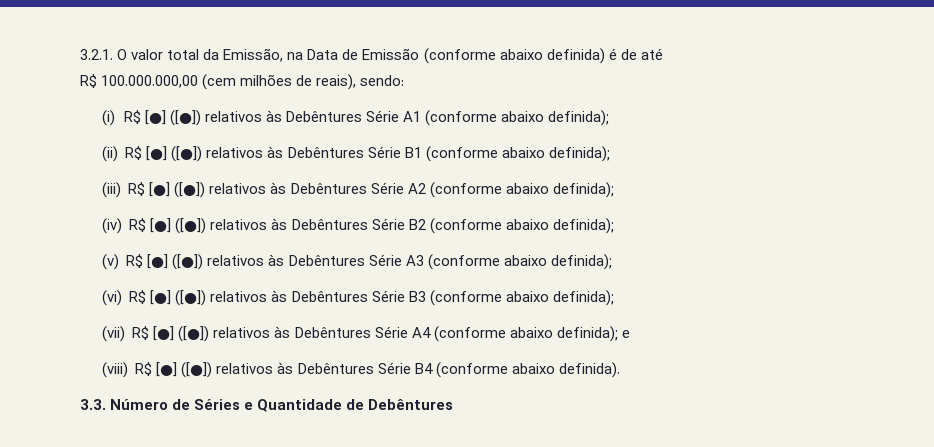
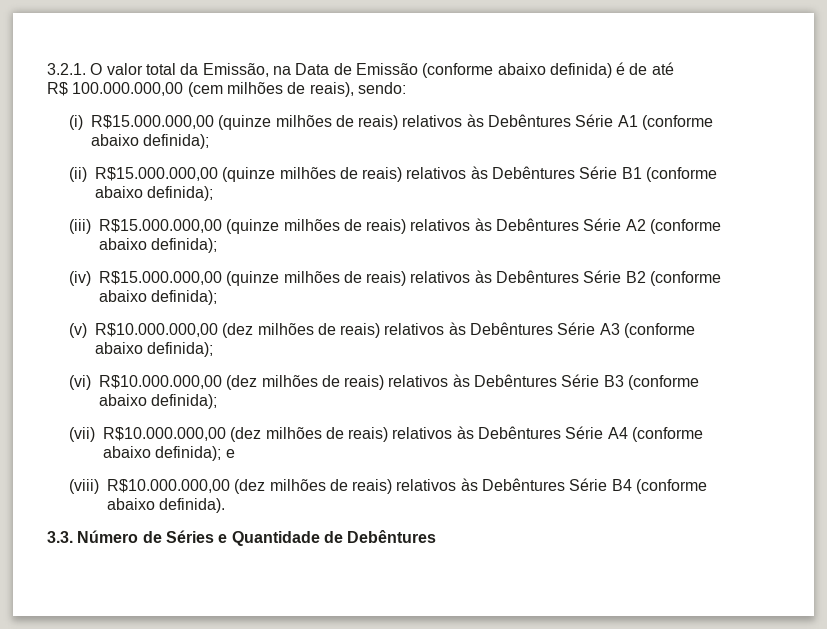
[123,110,201,126] R$ [●] ([●]) -> [90,115,399,130] R$15.000.000,00 (quinze milhões de reais)
[125,146,203,162] R$ [●] ([●]) -> [94,167,403,182] R$15.000.000,00 (quinze milhões de reais)
[128,182,206,198] R$ [●] ([●]) -> [98,219,407,234] R$15.000.000,00 (quinze milhões de reais)
[129,218,207,234] R$ [●] ([●]) -> [98,271,407,286] R$15.000.000,00 (quinze milhões de reais)
[126,254,204,270] R$ [●] ([●]) -> [94,323,381,338] R$10.000.000,00 (dez milhões de reais)
[129,290,207,306] R$ [●] ([●]) -> [98,375,385,390] R$10.000.000,00 (dez milhões de reais)
[132,326,210,342] R$ [●] ([●]) -> [102,427,389,442] R$10.000.000,00 (dez milhões de reais)
[135,362,213,378] R$ [●] ([●]) -> [106,479,393,494] R$10.000.000,00 (dez milhões de reais)

